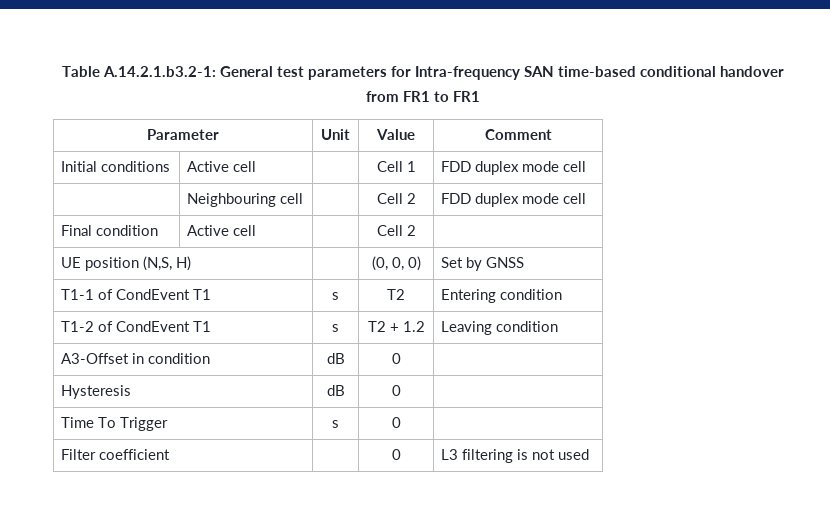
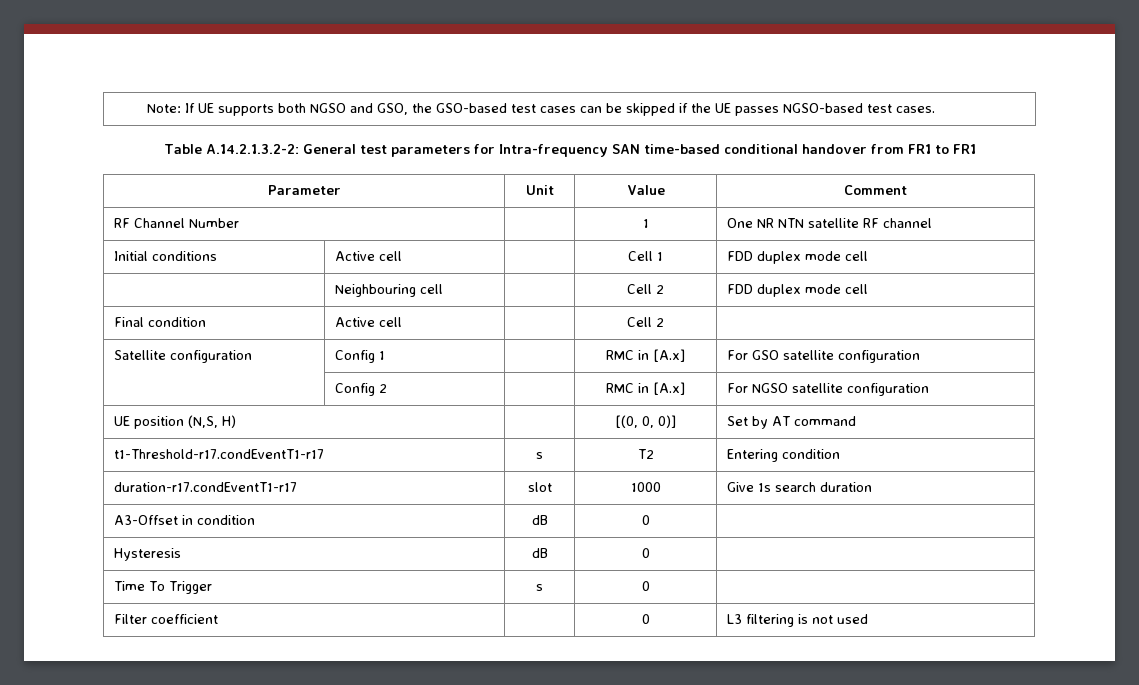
[62,66,216,77] Table A.14.2.1.b3.2-1: -> [146,103,935,116] [163,144,299,154] Note: If UE supports both NGSO and GSO, the GSO-based test cases can be skipped if the UE passes NGSO-based test cases. // Table A.14.2.1.3.2-2:
(552, 134) none -> [114,218,240,228] [642,219,649,228] [727,218,933,228] // RF Channel Number | | 1 | One NR NTN satellite RF channel
(416, 230) none -> [114,350,253,363] [335,350,386,363] [606,349,685,362] [727,350,921,363] [335,383,388,396] [606,382,685,395] [727,383,930,396] // Satellite configuration | Config 1 | | RMC in [A.x] | For GSO satellite configuration // | Config 2 | | RMC in [A.x] | For NGSO satellite configuration
[371,256,421,271] (0, 0, 0) -> [615,415,676,428] [(0, 0, 0)]
[485,257,524,268] [60,289,211,300] GNSS // T1-1 of CondEvent T1 -> [772,416,857,426] [114,449,325,459] AT command // t1-Threshold-r17.condEventT1-r17
[60,321,211,332] [332,324,339,332] [367,321,425,332] [440,321,558,335] T1-2 of CondEvent T1 | s | T2 + 1.2 | Leaving condition -> [114,482,298,492] [527,482,552,492] [630,482,661,492] [727,482,873,492] duration-r17.condEventT1-r17 | slot | 1000 | Give 1s search duration

